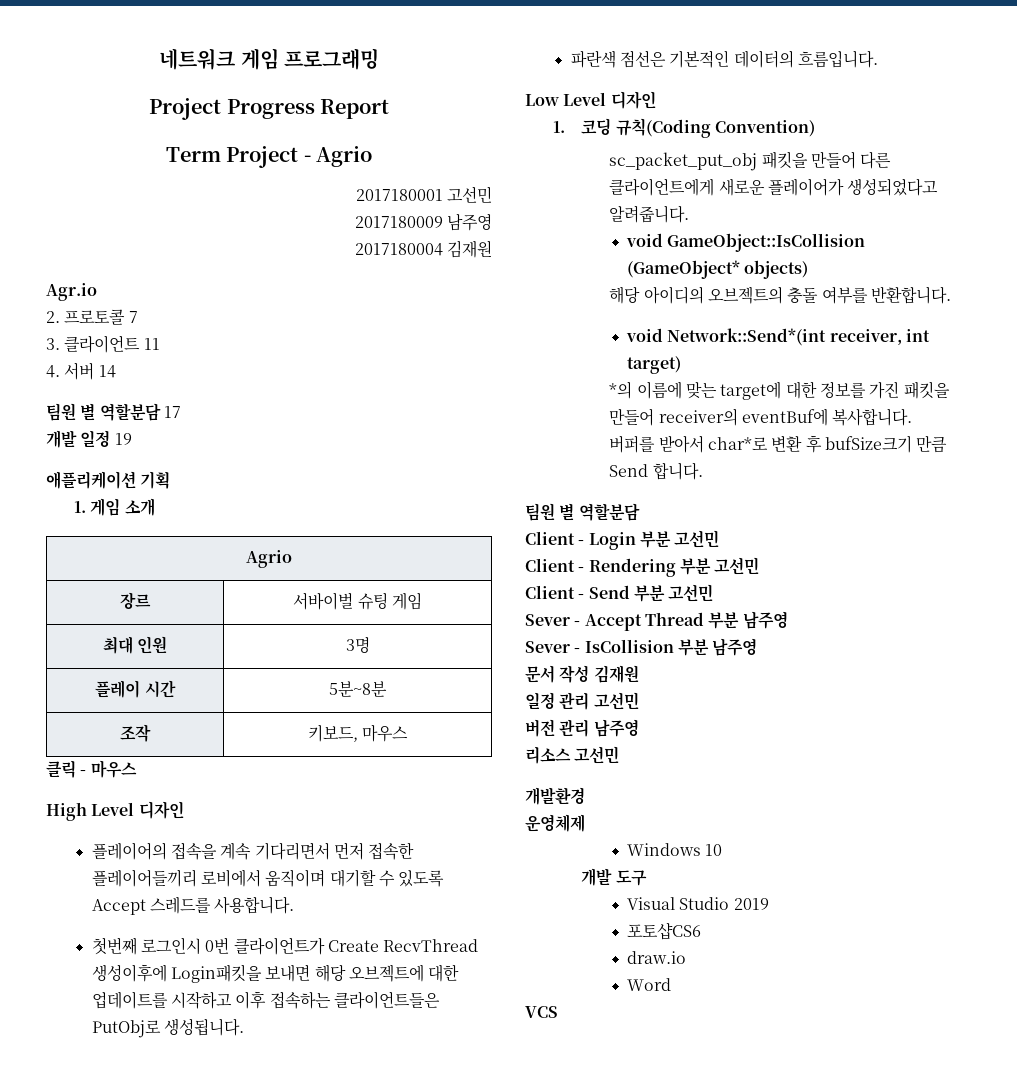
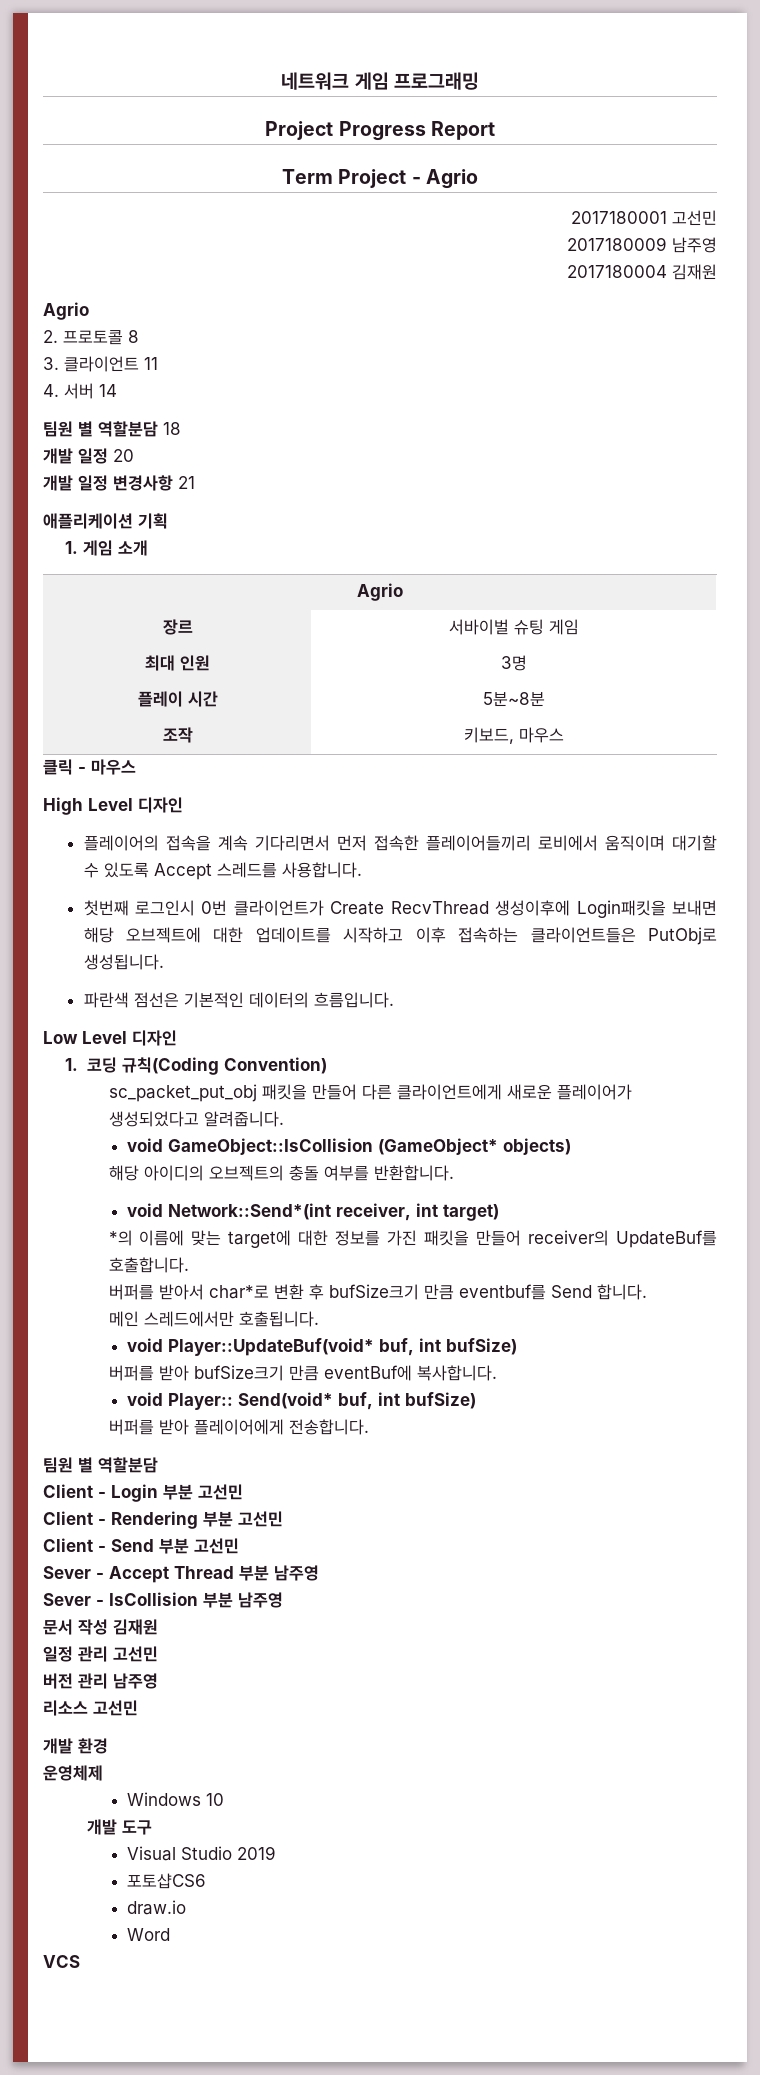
[46,283,97,301] Agr.io -> [43,302,89,320] Agrio
[128,311,138,323] 7 -> [128,330,139,343] 8
[163,406,181,418] [46,430,132,448] 17 // 개발 일정 19 -> [163,422,181,435] [43,448,134,464] [43,475,195,491] 18 // 개발 일정 20 // 개발 일정 변경사항 21
[741,408,913,426] eventBuf에 복사합니다. -> [616,1230,717,1248] [108,1257,189,1273] UpdateBuf를 호출합니다.
(948, 444) none -> [458,1284,546,1300] eventbuf를
(703, 471) none -> [108,1311,319,1327] [127,1338,518,1356] [108,1365,497,1381] [127,1392,477,1410] [108,1419,369,1435] // 메인 스레드에서만 호출됩니다. // void Player::UpdateBuf(void* buf, int bufSize) // 버퍼를 받아 bufSize크기 만큼 eventBuf에 복사합니다. // void Player:: Send(void* buf, int bufSize) // 버퍼를 받아 플레이어에게 전송합니다.
[525,787,585,805] 개발환경 -> [43,1738,108,1754] 개발 환경

